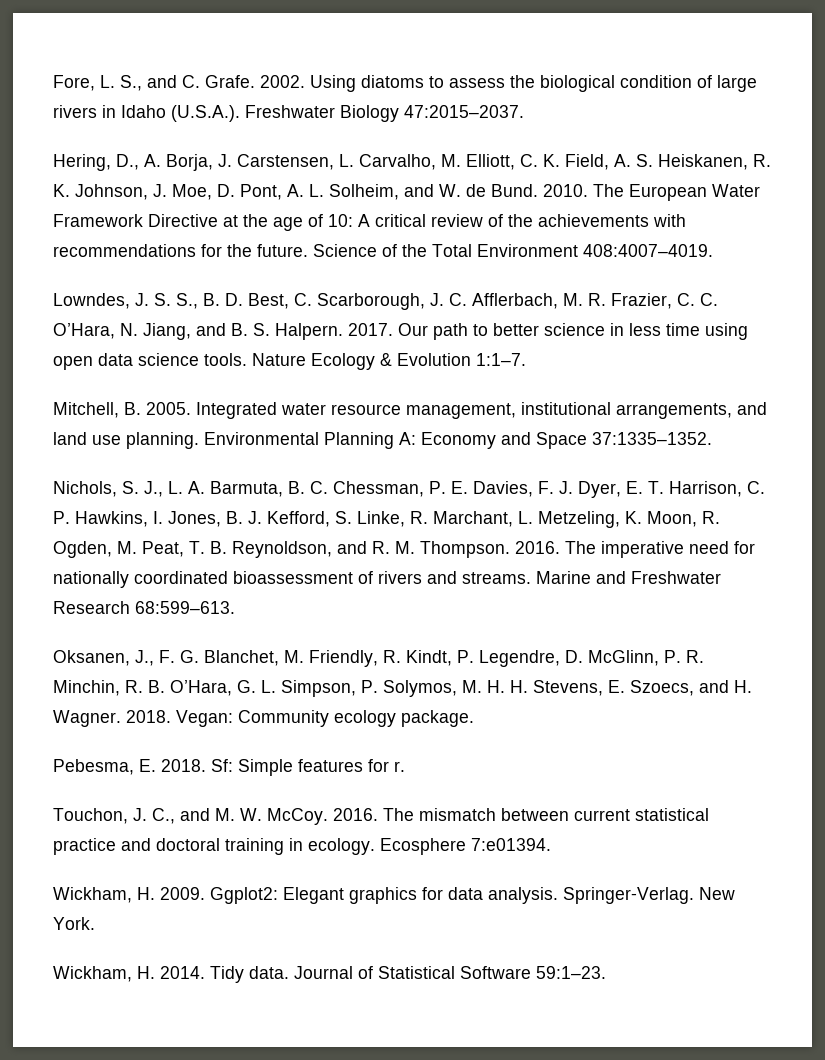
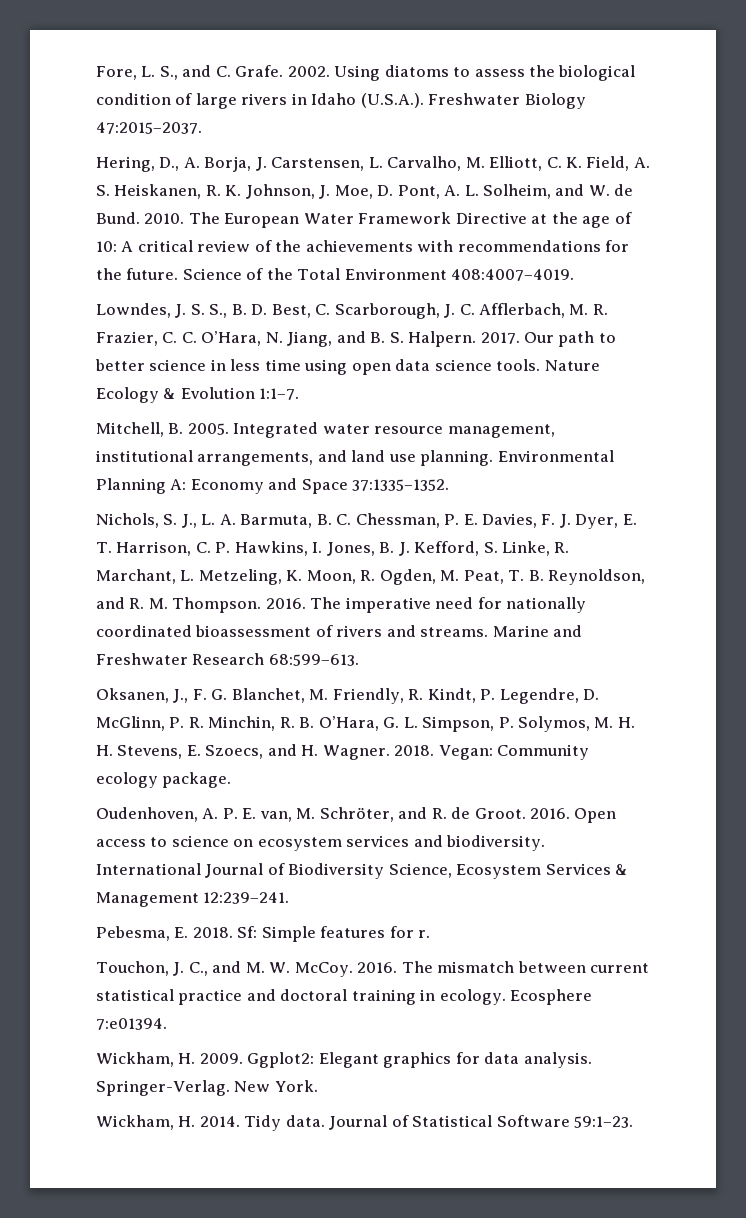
(474, 718) none -> [96,807,617,823] [96,835,546,851] [96,863,629,879] [96,892,290,907] // Oudenhoven, A. P. E. van, M. Schröter, and R. de Groot. 2016. Open access to science on ecosystem services and biodiversity. International Journal of Biodiversity Science, Ecosystem Services & Management 12:239–241.

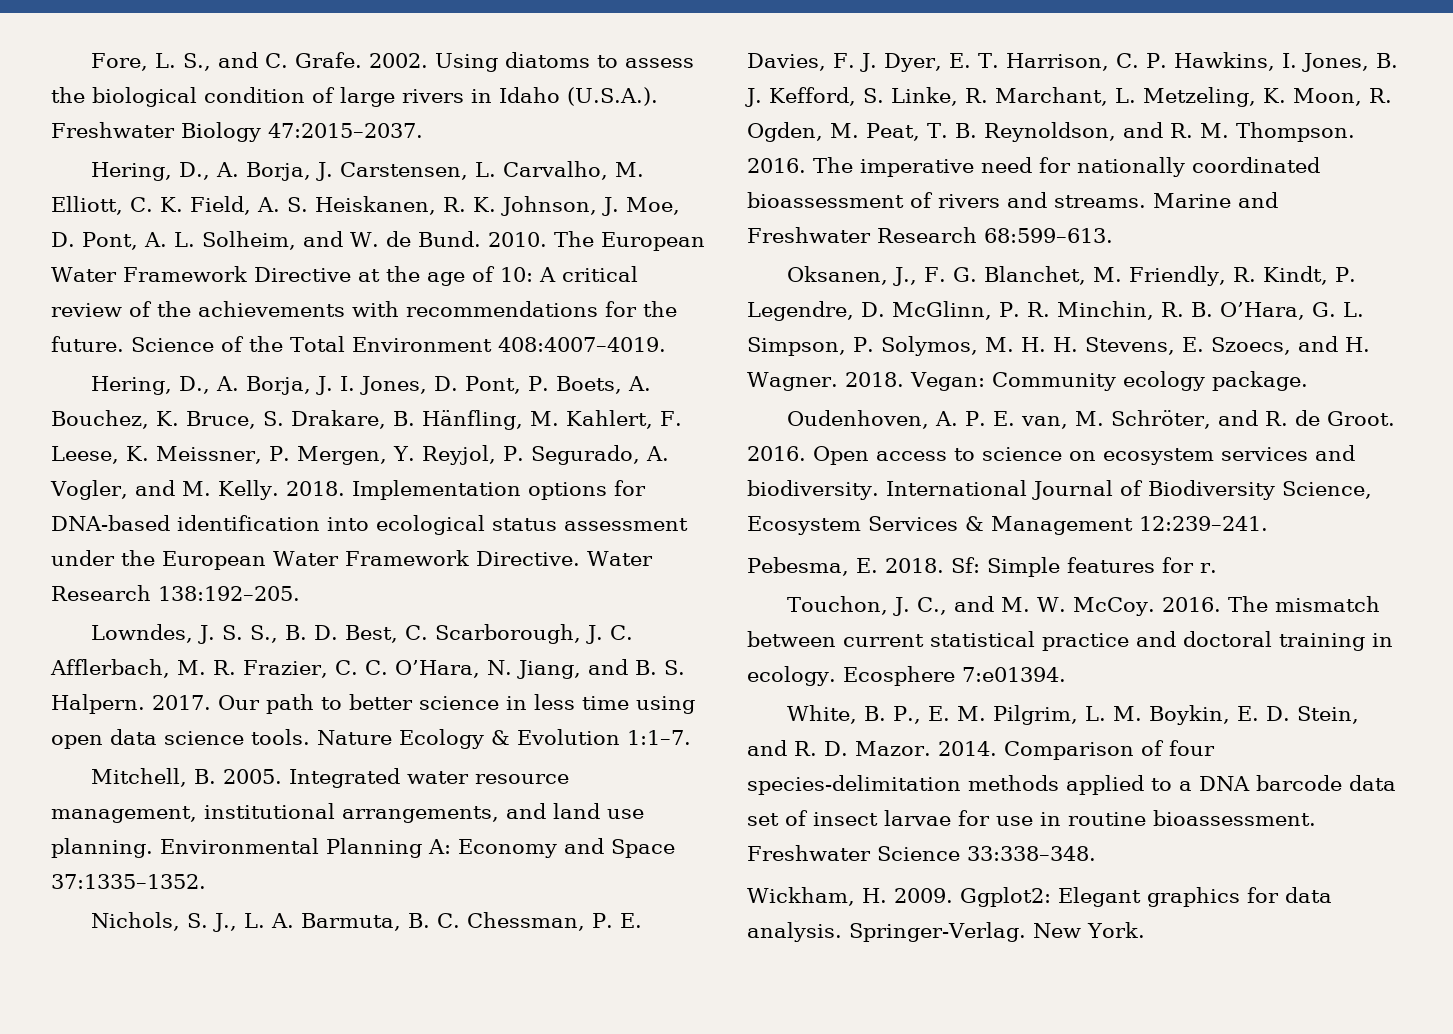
(575, 275) none -> [90,376,651,395] [51,410,682,430] [51,445,669,465] [50,480,646,500] [51,515,688,535] [51,550,653,570] [51,585,300,601] // Hering, D., A. Borja, J. I. Jones, D. Pont, P. Boets, A. Bouchez, K. Bruce, S. Drakare, B. Hänfling, M. Kahlert, F. Leese, K. Meissner, P. Mergen, Y. Reyjol, P. Segurado, A. Vogler, and M. Kelly. 2018. Implementation options for DNA-based identification into ecological status assessment under the European Water Framework Directive. Water Research 138:192–205.
(167, 1024) none -> [786,705,1359,725] [747,740,1215,760] [747,775,1396,795] [747,810,1316,826] [747,845,1096,861] // White, B. P., E. M. Pilgrim, L. M. Boykin, E. D. Stein, and R. D. Mazor. 2014. Comparison of four species-delimitation methods applied to a DNA barcode data set of insect larvae for use in routine bioassessment. Freshwater Science 33:338–348.
[96,1115,634,1131] // Wickham, H. 2014. Tidy data. Journal of Statistical Software 59:1–23. -> (1145, 930) none

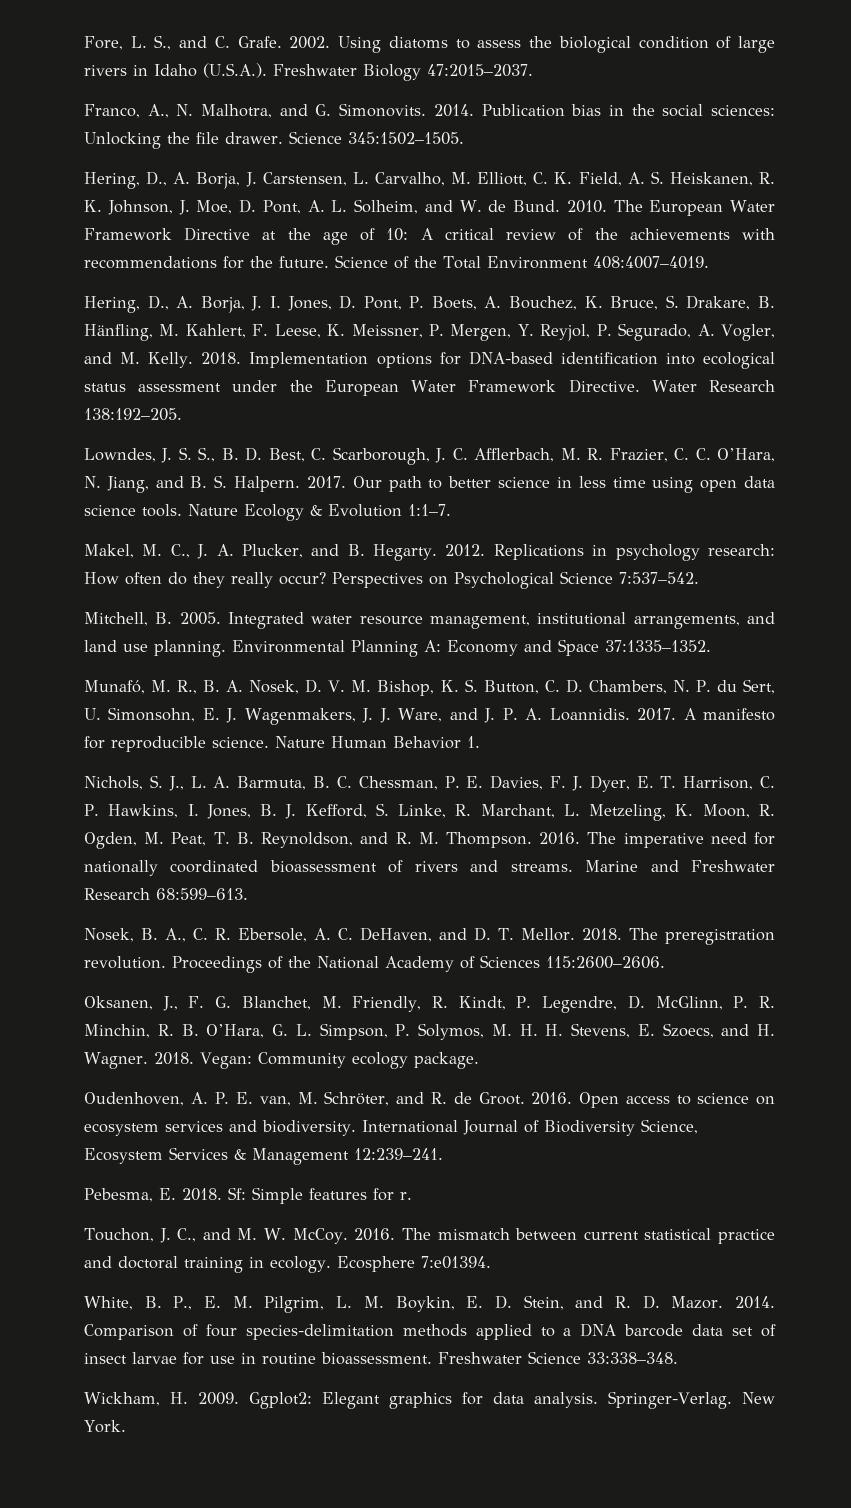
(423, 130) none -> [84,103,776,118] [84,131,464,149] // Franco, A., N. Malhotra, and G. Simonovits. 2014. Publication bias in the social sciences: Unlocking the file drawer. Science 345:1502–1505.
(691, 737) none -> [84,544,775,561] [84,571,699,589] // Makel, M. C., J. A. Plucker, and B. Hegarty. 2012. Replications in psychology research: How often do they really occur? Perspectives on Psychological Science 7:537–542.
(206, 881) none -> [84,679,776,696] [84,707,775,725] [84,736,480,752] // Munafó, M. R., B. A. Nosek, D. V. M. Bishop, K. S. Button, C. D. Chambers, N. P. du Sert, U. Simonsohn, E. J. Wagenmakers, J. J. Ware, and J. P. A. Loannidis. 2017. A manifesto for reproducible science. Nature Human Behavior 1.
(1113, 235) none -> [84,927,776,945] [84,955,665,973] // Nosek, B. A., C. R. Ebersole, A. C. DeHaven, and D. T. Mellor. 2018. The preregistration revolution. Proceedings of the National Academy of Sciences 115:2600–2606.

